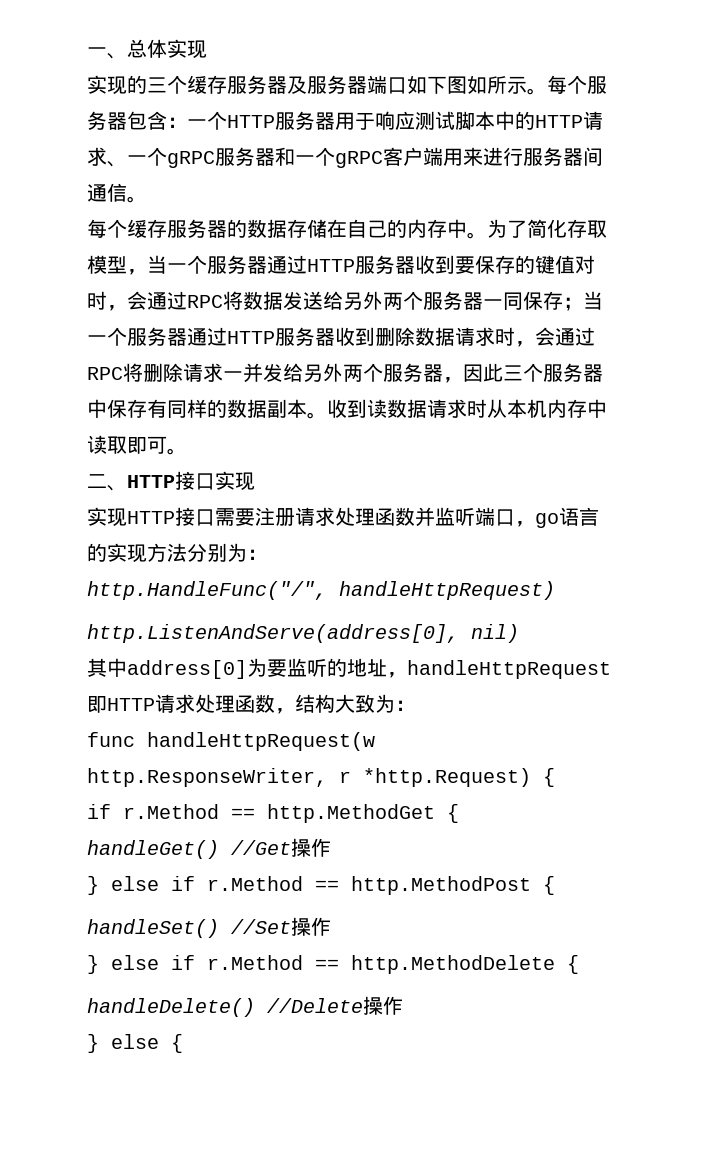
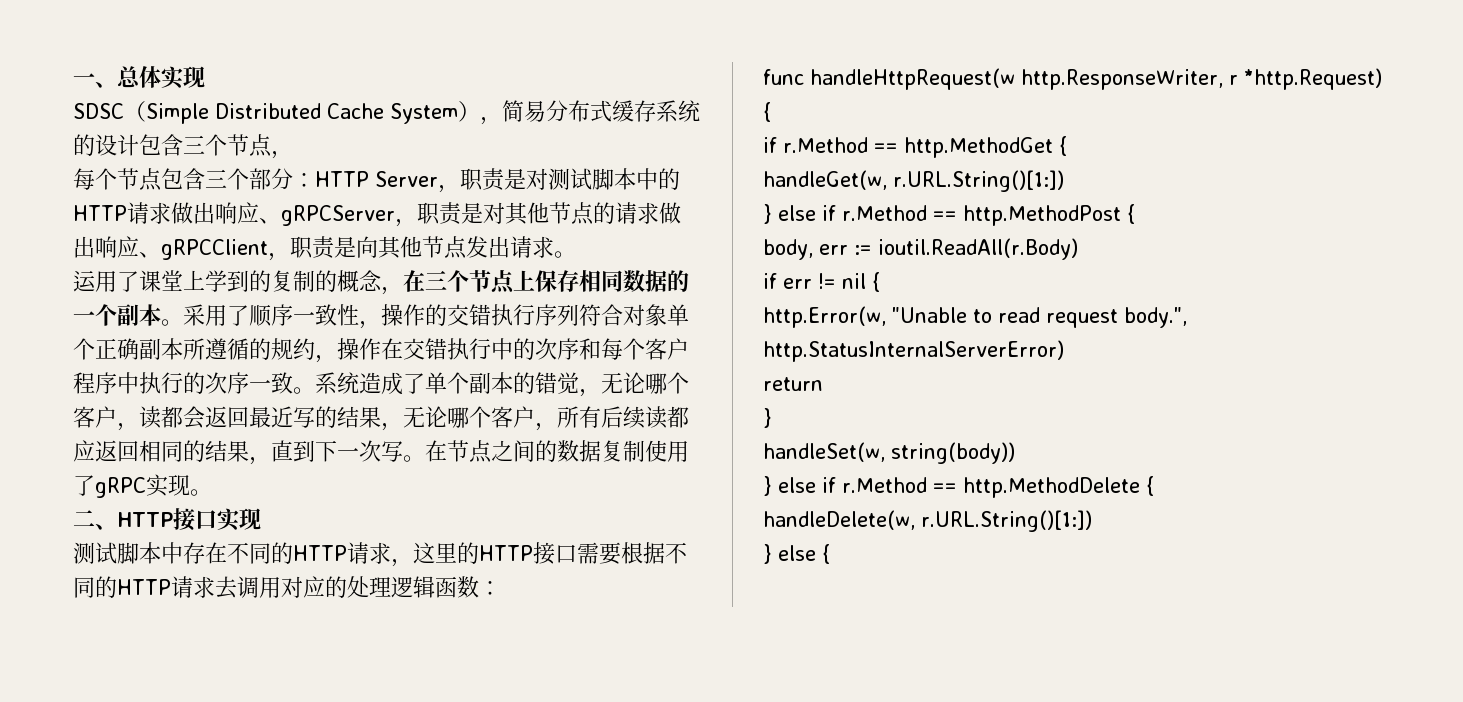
[87,75,607,95] [87,111,415,130] 实现的三个缓存服务器及服务器端口如下图如所示。每个服务器包含：一个HTTP服务器用于响应 -> [73,100,700,125] [73,134,293,159] [73,168,548,193] SDSC（Simple Distributed Cache System），简易分布式缓存系统的设计包含三个节点， // 每个节点包含三个部分：HTTP Server，职责是对
[107,147,603,168] [87,183,147,203] [87,219,607,239] [87,255,595,275] [87,291,603,311] [87,327,595,347] [87,363,603,383] [87,399,607,419] [87,435,167,454] 、一个gRPC服务器和一个gRPC客户端用来进行服务器间通信。 // 每个缓存服务器的数据存储在自己的内存中。为了简化存取模型，当一个服务器通过HTTP服务器收到要保存的键值对时，会通过RPC将数据发送给另外两个服务器一同保存；当一个服务器通过HTTP服务器收到删除数据请求时，会通过RPC将删除请求一并发给另外两个服务器，因此三个服务器中保存有同样的数据副本。收到读数据请求时从本机内存中读取即可 -> [171,202,681,227] [73,236,576,261] [73,270,689,295] [73,304,689,329] [73,338,689,363] [73,372,689,397] [73,406,689,431] [73,440,689,465] [73,474,190,498] 做出响应、gRPCServer，职责是对其他节点的请求做出响应、gRPCClient，职责是向其他节点发出请求。 // 运用了课堂上学到的复制的概念，在三个节点上保存相同数据的一个副本。采用了顺序一致性，操作的交错执行序列符合对象单个正确副本所遵循的规约，操作在交错执行中的次序和每个客户程序中执行的次序一致。系统造成了单个副本的错觉，无论哪个客户，读都会返回最近写的结果，无论哪个客户，所有后续读都应返回相同的结果，直到下一次写。在节点之间的数据复制使用了gRPC实现
[87,507,599,528] [87,543,267,563] [87,581,555,600] [87,624,519,643] [87,658,611,679] [87,694,395,714] 实现HTTP接口需要注册请求处理函数并监听端口，go语言的实现方法分别为： // http.HandleFunc("/", handleHttpRequest) // http.ListenAndServe(address[0], nil) // 其中address[0]为要监听的地址，handleHttpRequest即HTTP请求处理函数，结构大致为 -> [73,542,687,567] [73,576,479,599] 测试脚本中存在不同的HTTP请求，这里的HTTP接口需要根据不同的HTTP请求去调用对应的处理逻辑函数
[87,838,331,859] handleGet() //Get操作 -> [763,170,1064,192] handleGet(w, r.URL.String()[1:])
[87,917,331,938] handleSet() //Set操作 -> [763,238,1078,260] [763,272,880,292] [763,306,1187,328] [763,340,1064,362] [763,377,823,391] [763,408,772,428] [763,442,1015,464] body, err := ioutil.ReadAll(r.Body) // if err != nil { // http.Error(w, "Unable to read request body.", http.StatusInternalServerError) // return // } // handleSet(w, string(body))
[87,996,403,1017] handleDelete() //Delete操作 -> [763,510,1092,532] handleDelete(w, r.URL.String()[1:])

